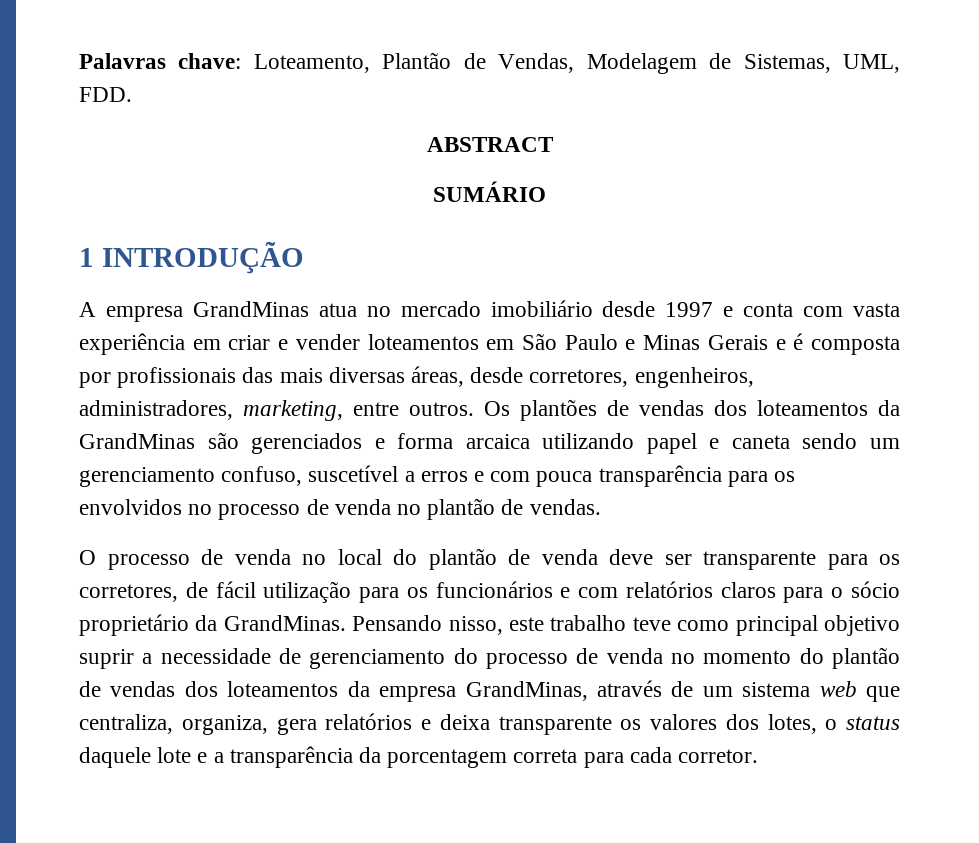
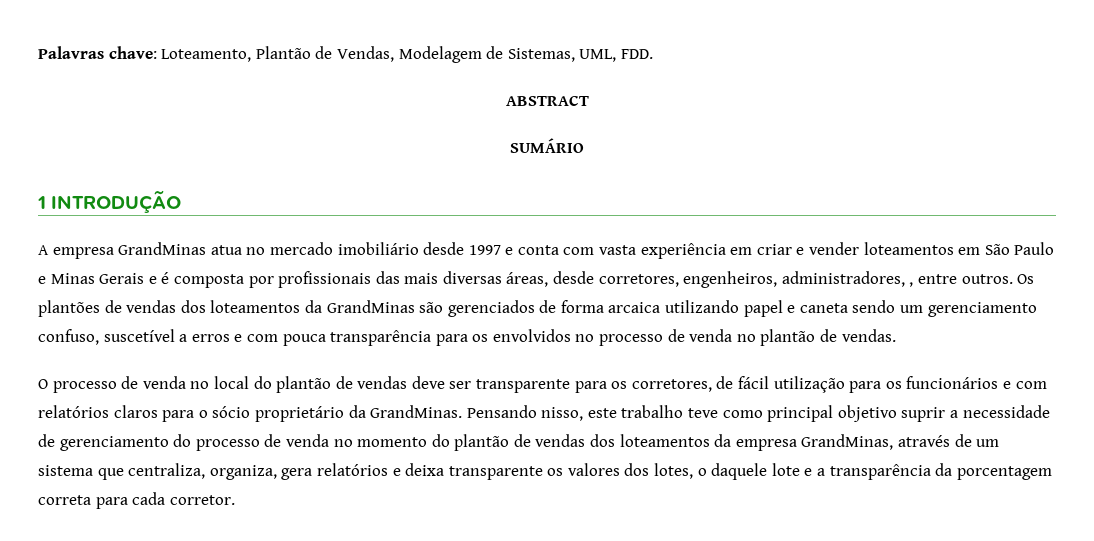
[243,400,343,421] marketing, -> [909,282,914,287] ,
[374,438,385,449] e -> [539,300,557,313] de
[541,549,598,565] venda -> [357,376,408,389] vendas
[819,681,857,697] web -> (93, 470) none
[846,716,900,730] status -> (707, 472) none

